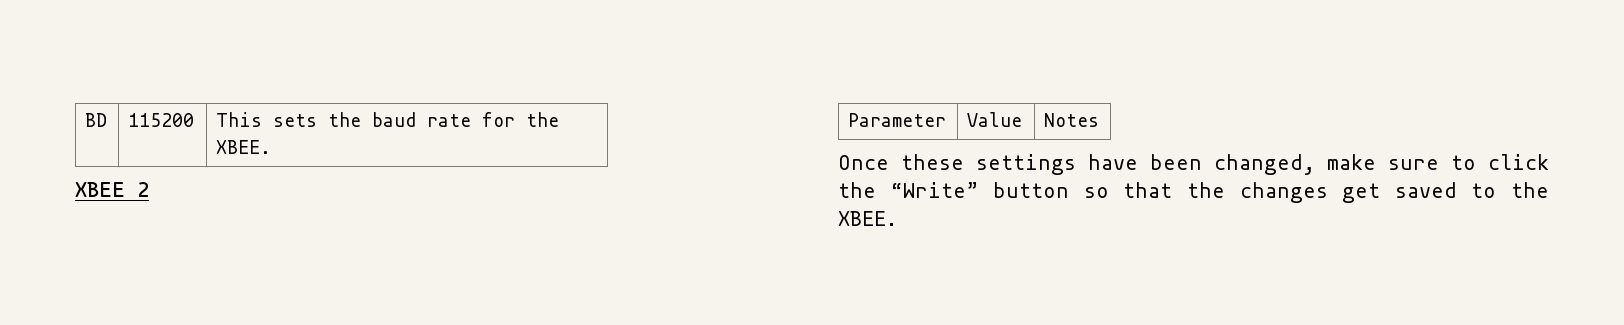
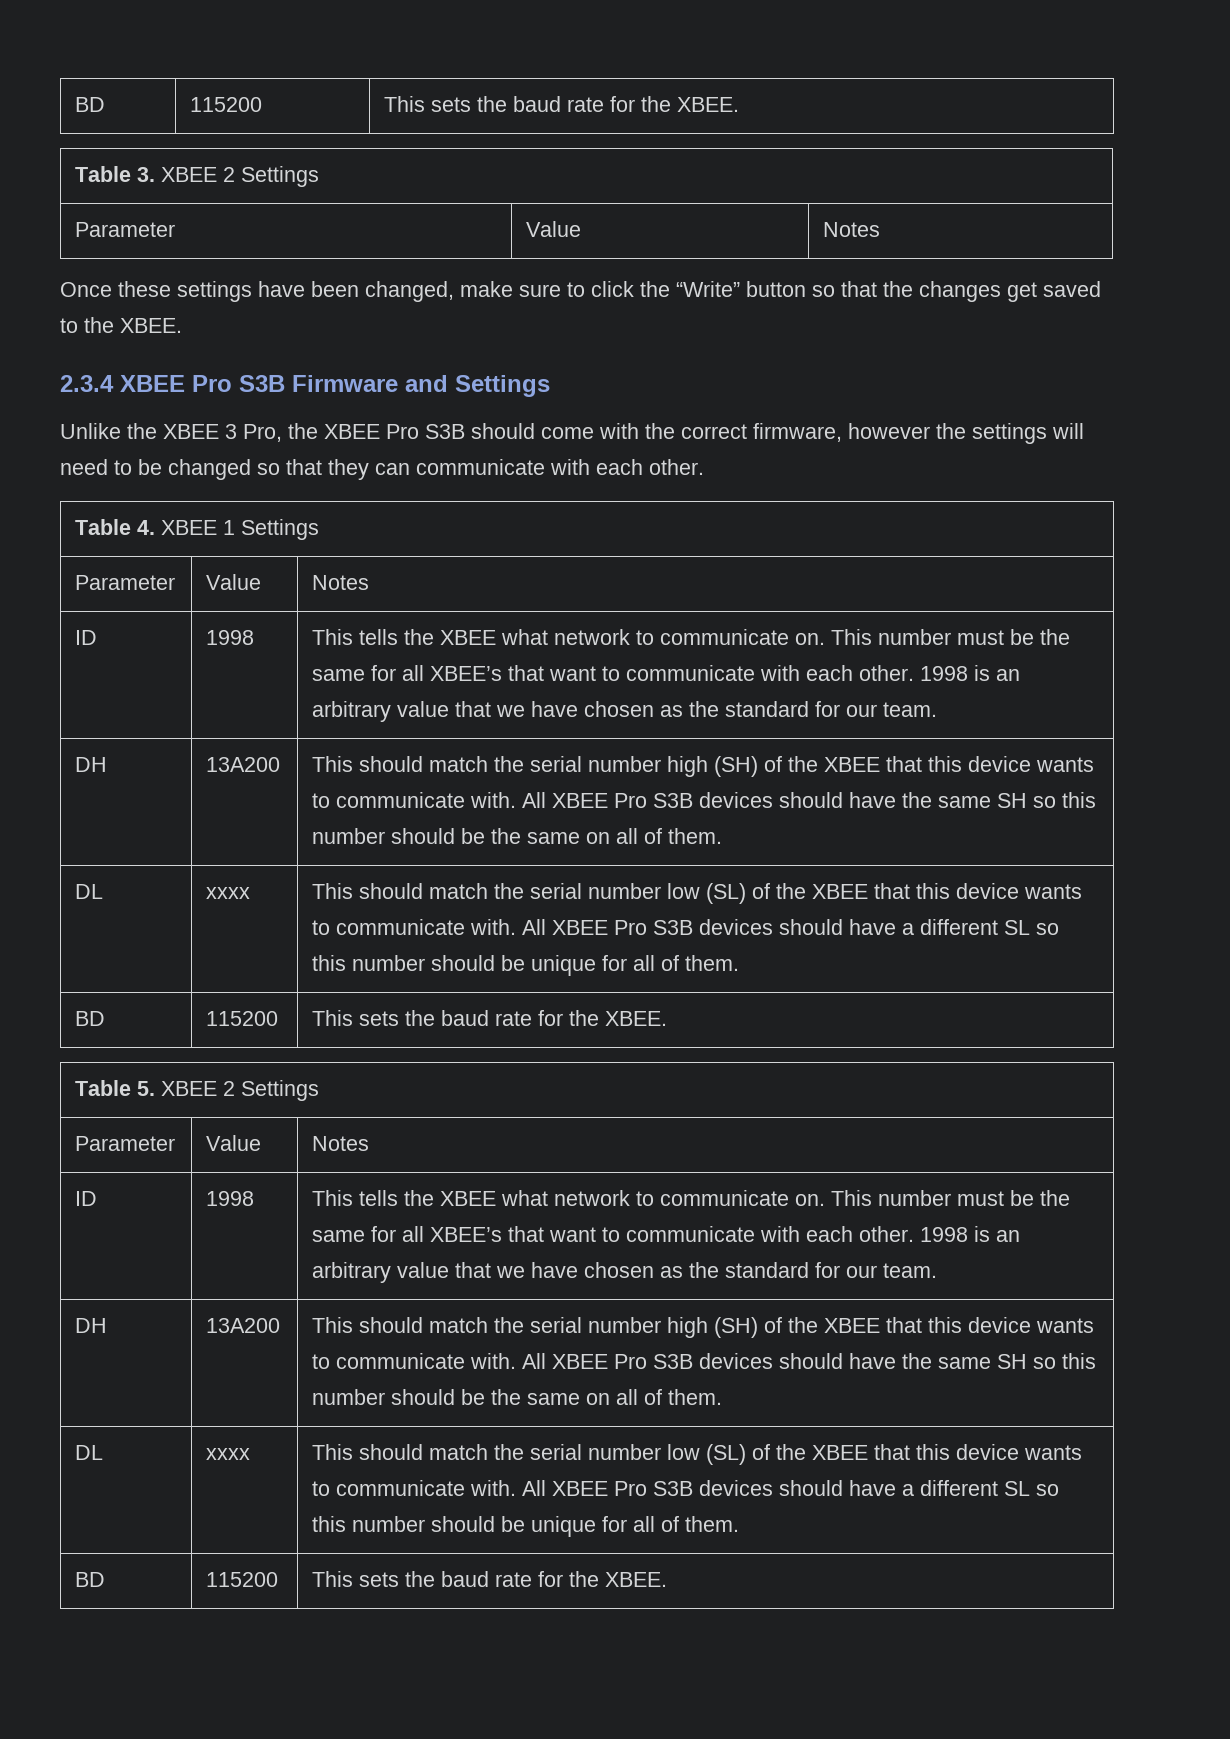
[75,182,149,197] // XBEE 2 -> [75,166,320,187] // Table 3. XBEE 2 Settings
(897, 218) none -> [60,375,550,397] [60,423,1084,444] [60,459,704,480] [75,519,320,540] [75,575,176,590] [206,574,262,590] [312,575,370,590] [75,630,98,645] [206,630,255,645] [312,629,1071,645] [312,665,1021,681] [312,701,938,722] [75,757,108,772] [206,757,281,772] [312,756,1095,777] [312,792,1097,808] [312,828,723,844] [75,884,104,899] [206,887,251,899] [312,883,1083,904] [312,919,1060,935] [312,955,740,976] [75,1011,106,1026] [206,1011,279,1026] [312,1010,668,1026] [75,1080,320,1101] [75,1136,176,1151] [206,1135,262,1151] [312,1136,370,1151] [75,1191,98,1206] [206,1191,255,1206] [312,1190,1071,1206] [312,1226,1021,1242] [312,1262,938,1283] [75,1318,108,1333] [206,1318,281,1333] [312,1317,1095,1338] [312,1353,1097,1369] [312,1389,723,1405] [75,1445,104,1460] [206,1448,251,1460] [312,1444,1083,1465] [312,1480,1060,1496] [312,1516,740,1537] [75,1572,106,1587] [206,1572,279,1587] [312,1571,668,1587] // 2.3.4 XBEE Pro S3B Firmware and Settings // Unlike the XBEE 3 Pro, the XBEE Pro S3B should come with the correct firmware, however the settings will need to be changed so that they can communicate with each other. // Table 4. XBEE 1 Settings // Parameter | Value | Notes // ID | 1998 | This tells the XBEE what network to communicate on. This number must be the same for all XBEE’s that want to communicate with each other. 1998 is an arbitrary value that we have chosen as the standard for our team. // DH | 13A200 | This should match the serial number high (SH) of the XBEE that this device wants to communicate with. All XBEE Pro S3B devices should have the same SH so this number should be the same on all of them. // DL | xxxx | This should match the serial number low (SL) of the XBEE that this device wants to communicate with. All XBEE Pro S3B devices should have a different SL so this number should be unique for all of them. // BD | 115200 | This sets the baud rate for the XBEE. // Table 5. XBEE 2 Settings // Parameter | Value | Notes // ID | 1998 | This tells the XBEE what network to communicate on. This number must be the same for all XBEE’s that want to communicate with each other. 1998 is an arbitrary value that we have chosen as the standard for our team. // DH | 13A200 | This should match the serial number high (SH) of the XBEE that this device wants to communicate with. All XBEE Pro S3B devices should have the same SH so this number should be the same on all of them. // DL | xxxx | This should match the serial number low (SL) of the XBEE that this device wants to communicate with. All XBEE Pro S3B devices should have a different SL so this number should be unique for all of them. // BD | 115200 | This sets the baud rate for the XBEE.

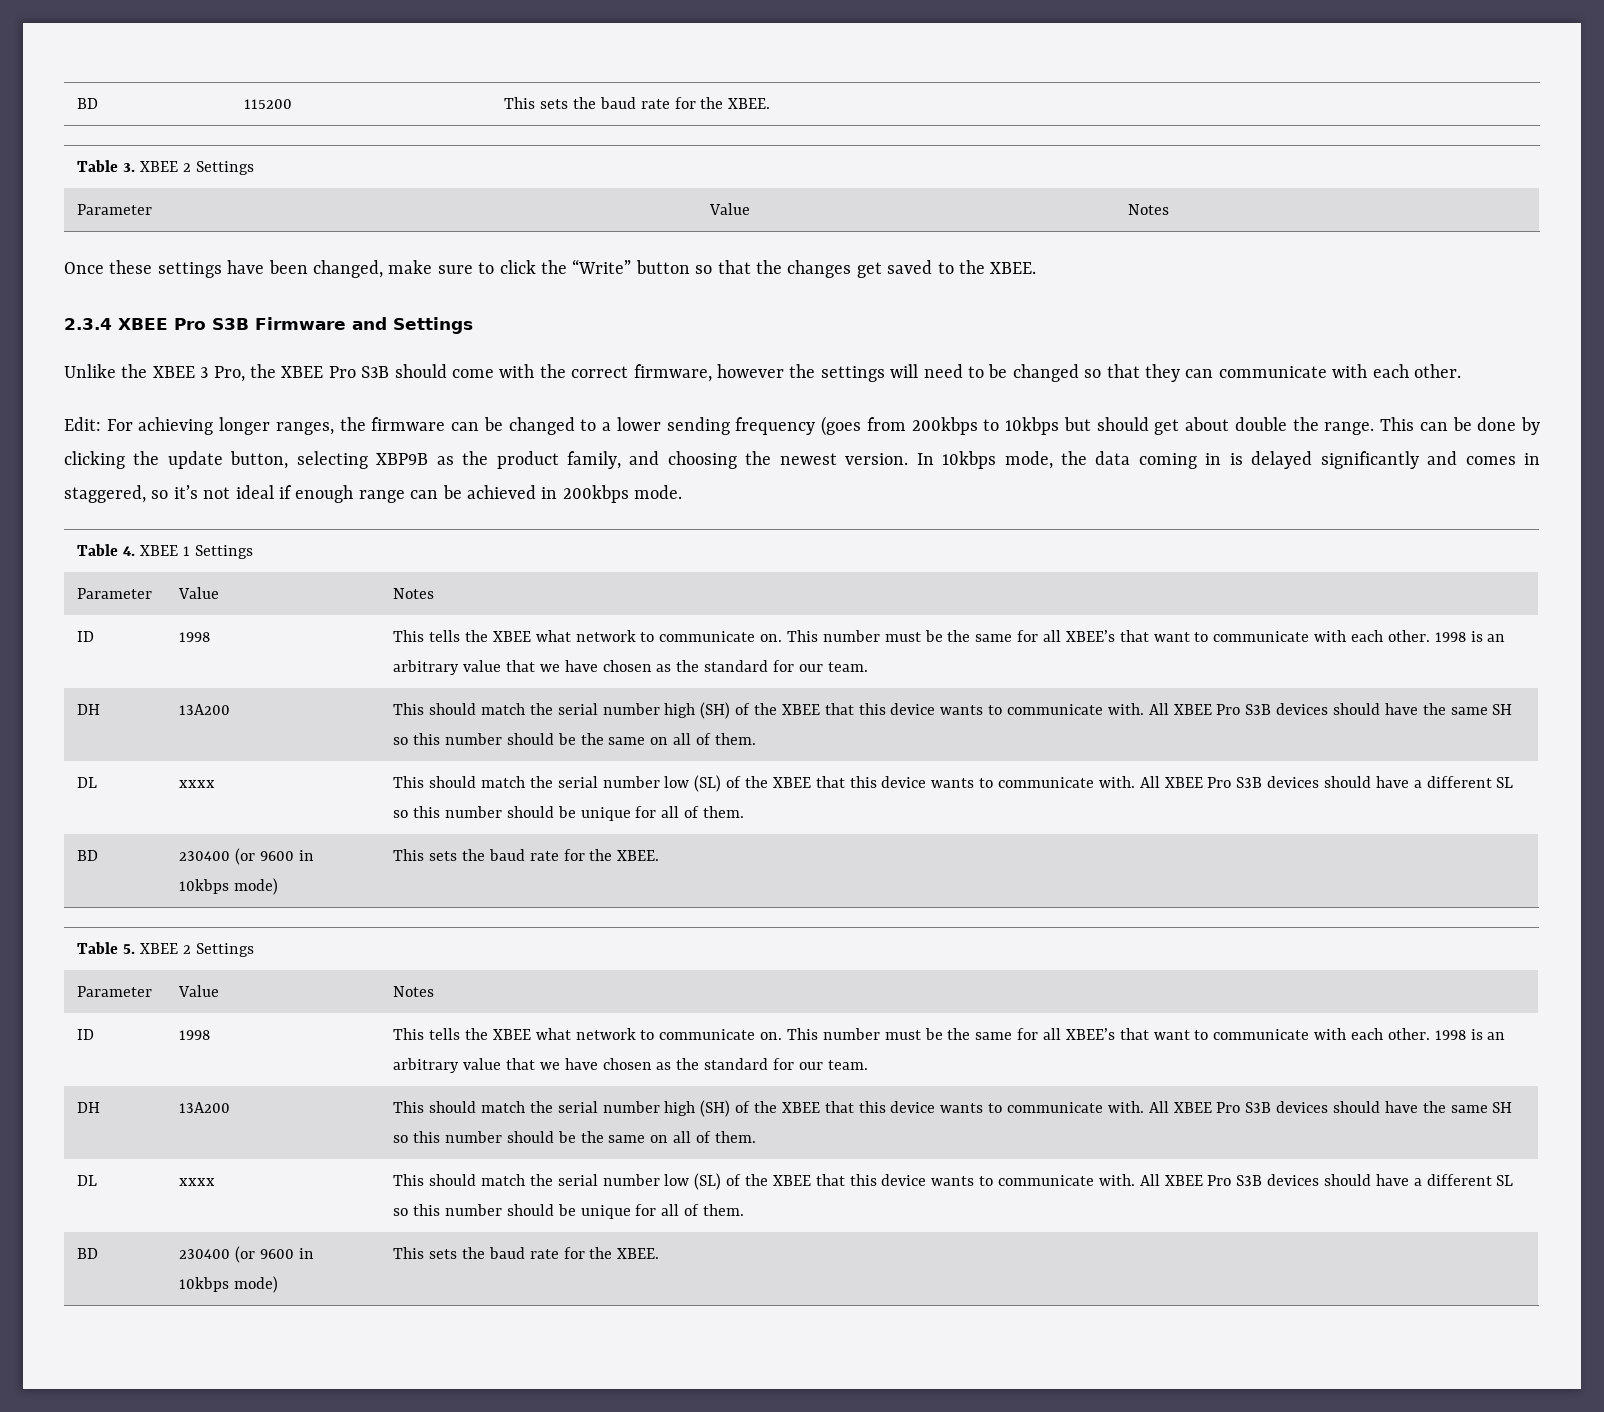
(704, 467) none -> [64,416,1541,436] [64,451,1540,469] [64,485,683,503] // Edit: For achieving longer ranges, the firmware can be changed to a lower sending frequency (goes from 200kbps to 10kbps but should get about double the range. This can be done by clicking the update button, selecting XBP9B as the product family, and choosing the newest version. In 10kbps mode, the data coming in is delayed significantly and comes in staggered, so it’s not ideal if enough range can be achieved in 200kbps mode.
[206,1011,279,1026] 115200 -> [179,848,314,865] [179,878,279,895] 230400 (or 9600 in 10kbps mode)
[206,1572,279,1587] 115200 -> [179,1246,314,1263] [179,1276,279,1293] 230400 (or 9600 in 10kbps mode)

